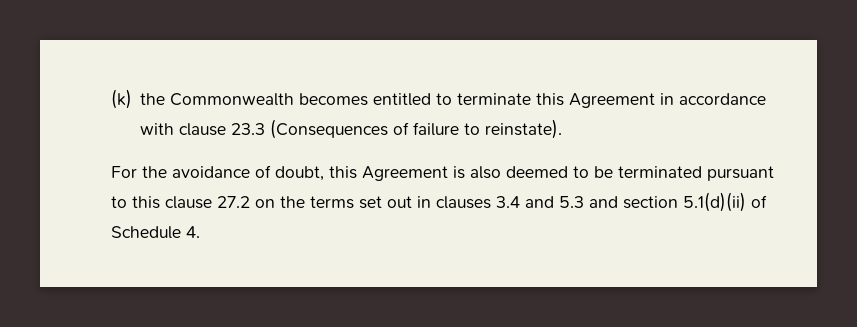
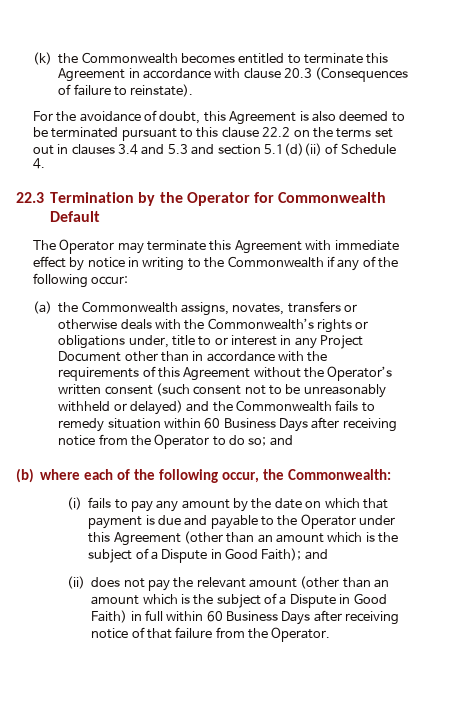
[231,123,266,135] 23.3 -> [284,68,313,78] 20.3
[216,196,250,208] 27.2 -> [262,127,291,137] 22.2
(200, 232) none -> [16,192,387,206] [50,211,101,222] [32,239,399,254] [32,256,399,271] [32,273,129,288] [32,301,358,316] [58,318,369,333] [58,335,364,349] [58,351,328,362] [58,366,393,381] [58,383,386,398] [58,400,375,415] [58,417,397,432] [58,434,293,449] [16,468,391,483] [66,497,388,512] [88,514,396,529] [88,531,399,546] [88,548,328,563] [66,576,390,591] [91,593,387,608] [91,610,400,625] [91,627,331,642] // 22.3 Termination by the Operator for Commonwealth Default // The Operator may terminate this Agreement with immediate effect by notice in writing to the Commonwealth if any of the following occur: // (a) the Commonwealth assigns, novates, transfers or otherwise deals with the Commonwealth’s rights or obligations under, title to or interest in any Project Document other than in accordance with the requirements of this Agreement without the Operator’s written consent (such consent not to be unreasonably withheld or delayed) and the Commonwealth fails to remedy situation within 60 Business Days after receiving notice from the Operator to do so; and // (b) where each of the following occur, the Commonwealth: // (i) fails to pay any amount by the date on which that payment is due and payable to the Operator under this Agreement (other than an amount which is the subject of a Dispute in Good Faith); and // (ii) does not pay the relevant amount (other than an amount which is the subject of a Dispute in Good Faith) in full within 60 Business Days after receiving notice of that failure from the Operator.

